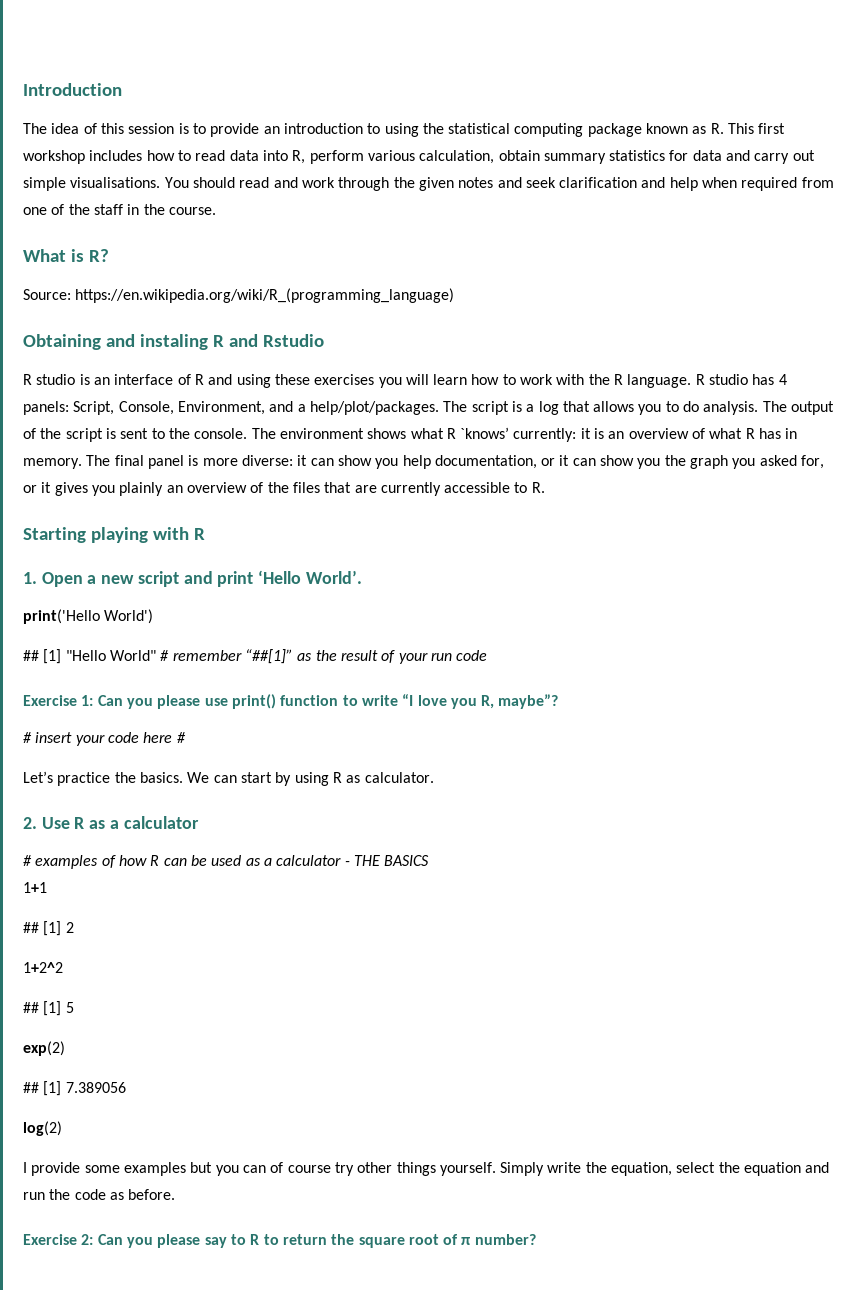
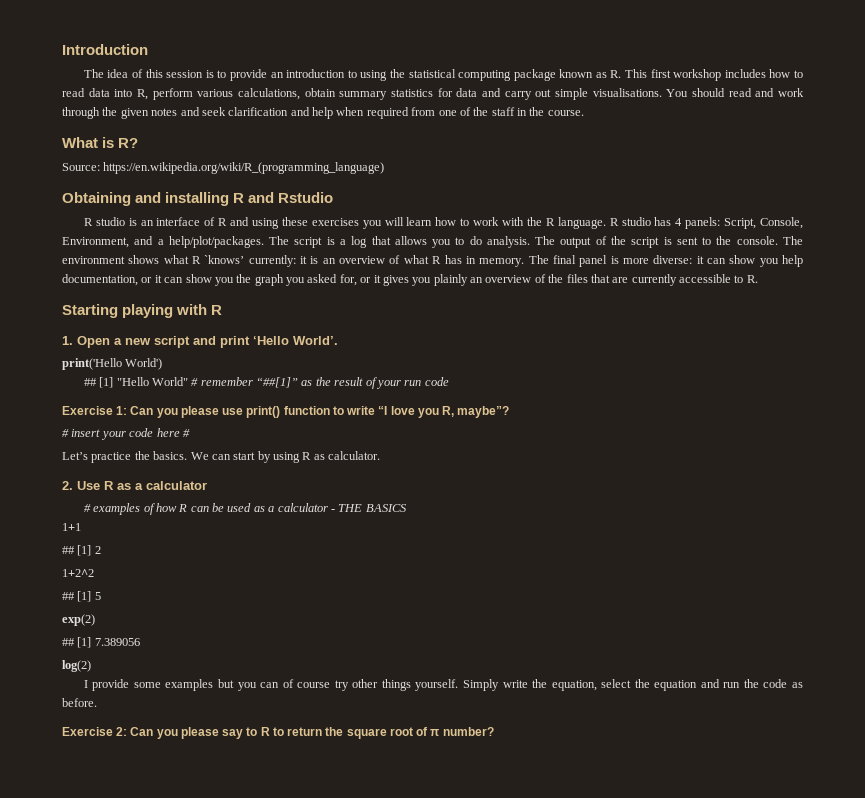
[419,150,495,164] calculation, -> [238,88,300,100] calculations,
[139,334,208,350] instaling -> [165,192,230,206] installing

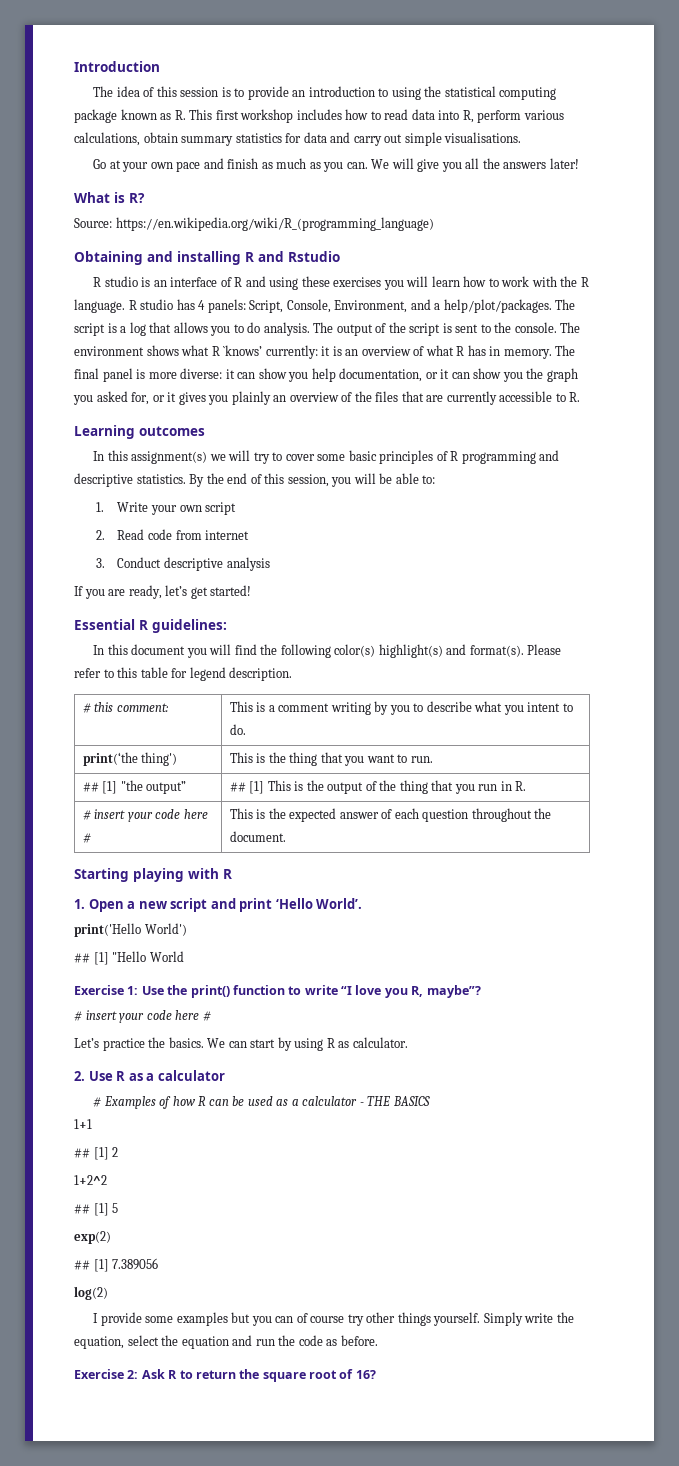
[666,88,804,97] [62,107,584,119] You should read and work through the given notes and seek clarification and help when required from one of the staff in the course. -> [93,158,579,172] // Go at your own pace and finish as much as you can. We will give you all the answers later!
(758, 279) none -> [74,425,205,439] [93,450,560,464] [74,473,436,487] [95,502,237,515] [95,529,250,540] [95,557,270,571] [74,585,252,599] [74,619,227,633] [93,644,562,658] [74,667,293,681] [82,702,169,713] [229,701,573,715] [229,724,246,735] [82,752,178,766] [229,752,433,766] [82,780,187,794] [229,780,527,794] [82,809,208,822] [82,833,91,843] [229,808,552,822] [229,831,286,842] // Learning outcomes // In this assignment(s) we will try to cover some basic principles of R programming and descriptive statistics. By the end of this session, you will be able to: // 1. Write your own script // 2. Read code from internet // 3. Conduct descriptive analysis // If you are ready, let’s get started! // Essential R guidelines: // In this document you will find the following color(s) highlight(s) and format(s). Please refer to this table for legend description. // # this comment: | This is a comment writing by you to describe what you intent to do. // print(‘the thing') | This is the thing that you want to run. // ## [1] "the output” | ## [1] This is the output of the thing that you run in R. // # insert your code here # | This is the expected answer of each question throughout the document.
[151,377,449,389] [62,406,244,418] World" # remember “##[1]” as the result of your run code // Exercise 1: Can you please use -> [149,951,184,962] [74,985,188,995] World // Exercise 1: Use the
[93,503,141,515] examples -> [103,1096,156,1109] Examples
[130,727,258,739] Can you please say to -> [141,1369,165,1379] Ask
[430,727,494,736] π number? -> [355,1370,376,1379] 16?

